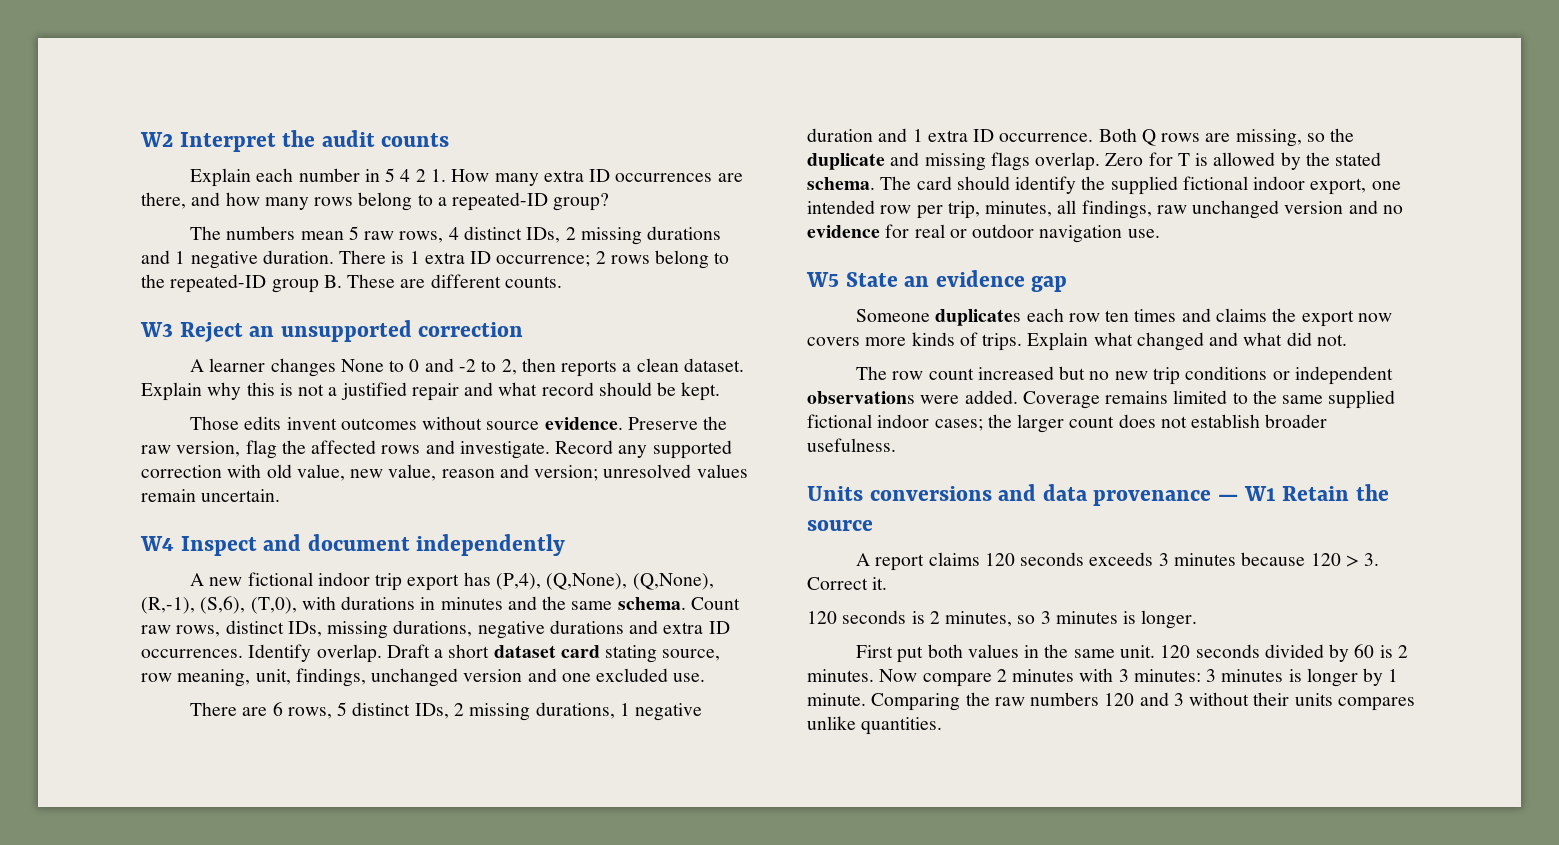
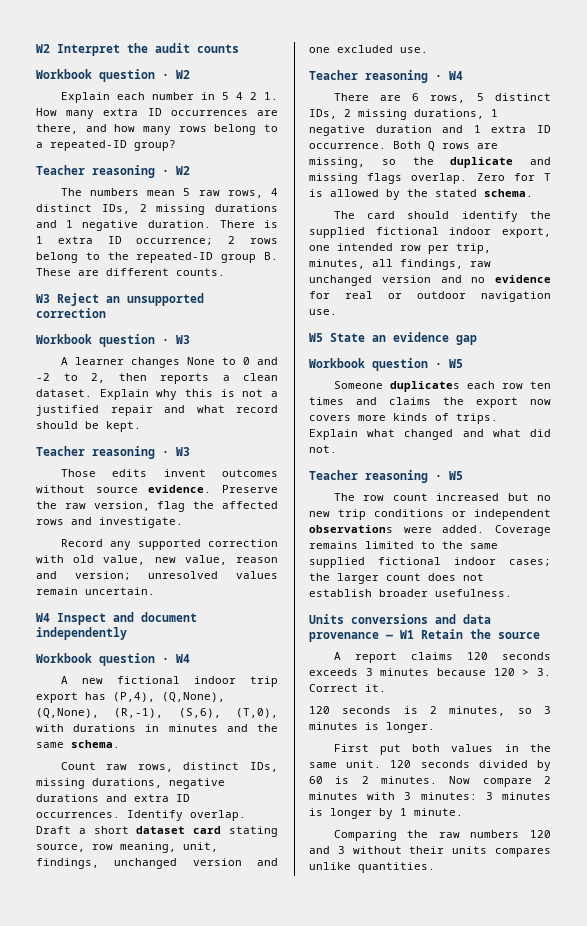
(450, 140) none -> [36,69,190,82] // Workbook question · W2
(610, 202) none -> [36,165,190,178] // Teacher reasoning · W2
(524, 329) none -> [36,334,190,347] // Workbook question · W3
(721, 391) none -> [36,446,190,459] // Teacher reasoning · W3
(550, 450) none -> (183, 522) //
(566, 545) none -> [36,653,190,666] // Workbook question · W4
(686, 603) none -> (120, 744) //
(706, 677) none -> [309,70,463,83] // Teacher reasoning · W4
(875, 183) none -> (533, 193) //
(1068, 284) none -> [309,358,463,371] // Workbook question · W5
(1347, 340) none -> [309,470,463,483] // Teacher reasoning · W5
(866, 699) none -> (463, 812) //

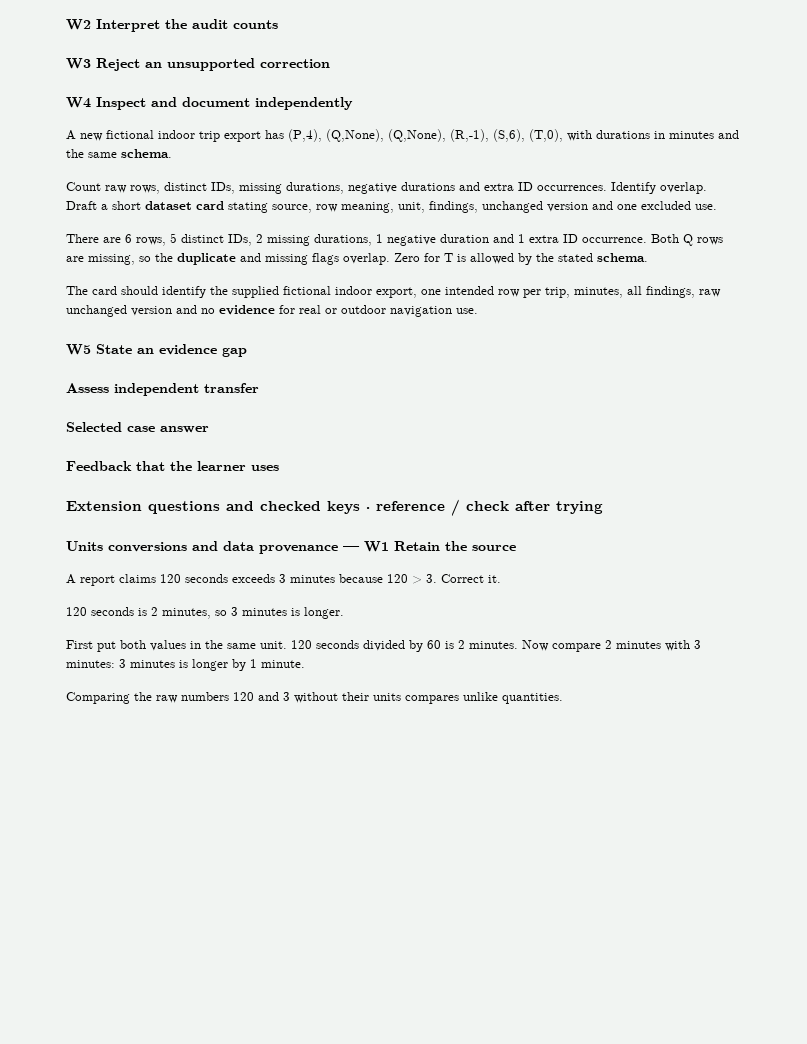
[36,69,190,82] [60,92,279,103] [36,108,278,119] [36,124,278,135] [36,140,176,151] [36,165,190,178] [60,188,278,198] [36,204,278,215] [36,220,278,231] [36,236,278,245] [36,252,278,263] [36,268,225,276] // Workbook question · W2 // Explain each number in 5 4 2 1. How many extra ID occurrences are there, and how many rows belong to a repeated-ID group? // Teacher reasoning · W2 // The numbers mean 5 raw rows, 4 distinct IDs, 2 missing durations and 1 negative duration. There is 1 extra ID occurrence; 2 rows belong to the repeated-ID group B. These are different counts. -> (278, 24) none
[36,334,190,347] [60,357,278,368] [36,373,278,384] [36,389,278,400] [36,405,278,416] [36,421,141,432] [36,446,190,459] [60,469,278,477] [36,485,278,493] [36,501,278,512] [36,517,183,528] [60,539,278,550] [36,555,278,565] [36,571,278,580] [36,587,155,595] // Workbook question · W3 // A learner changes None to 0 and -2 to 2, then reports a clean dataset. Explain why this is not a justified repair and what record should be kept. // Teacher reasoning · W3 // Those edits invent outcomes without source evidence. Preserve the raw version, flag the affected rows and investigate. // Record any supported correction with old value, new value, reason and version; unresolved values remain uncertain. -> (330, 63) none
[36,653,190,666] // Workbook question · W4 -> (353, 103) none
[309,70,463,83] // Teacher reasoning · W4 -> (717, 207) none
[309,358,463,371] [333,381,551,392] [309,397,551,408] [309,413,498,424] [309,429,551,440] [309,445,337,453] [309,470,463,483] [333,493,551,501] [309,509,551,520] [309,525,551,536] [309,541,498,549] [309,557,551,568] [309,573,484,584] [309,589,512,597] Workbook question · W5 // Someone duplicates each row ten times and claims the export now covers more kinds of trips. Explain what changed and what did not. // Teacher reasoning · W5 // The row count increased but no new trip conditions or independent observations were added. Coverage remains limited to the same supplied fictional indoor cases; the larger count does not establish broader usefulness. -> [66,383,259,396] [66,422,209,433] [66,461,279,471] [66,499,603,516] Assess independent transfer // Selected case answer // Feedback that the learner uses // Extension questions and checked keys · reference / check after trying

